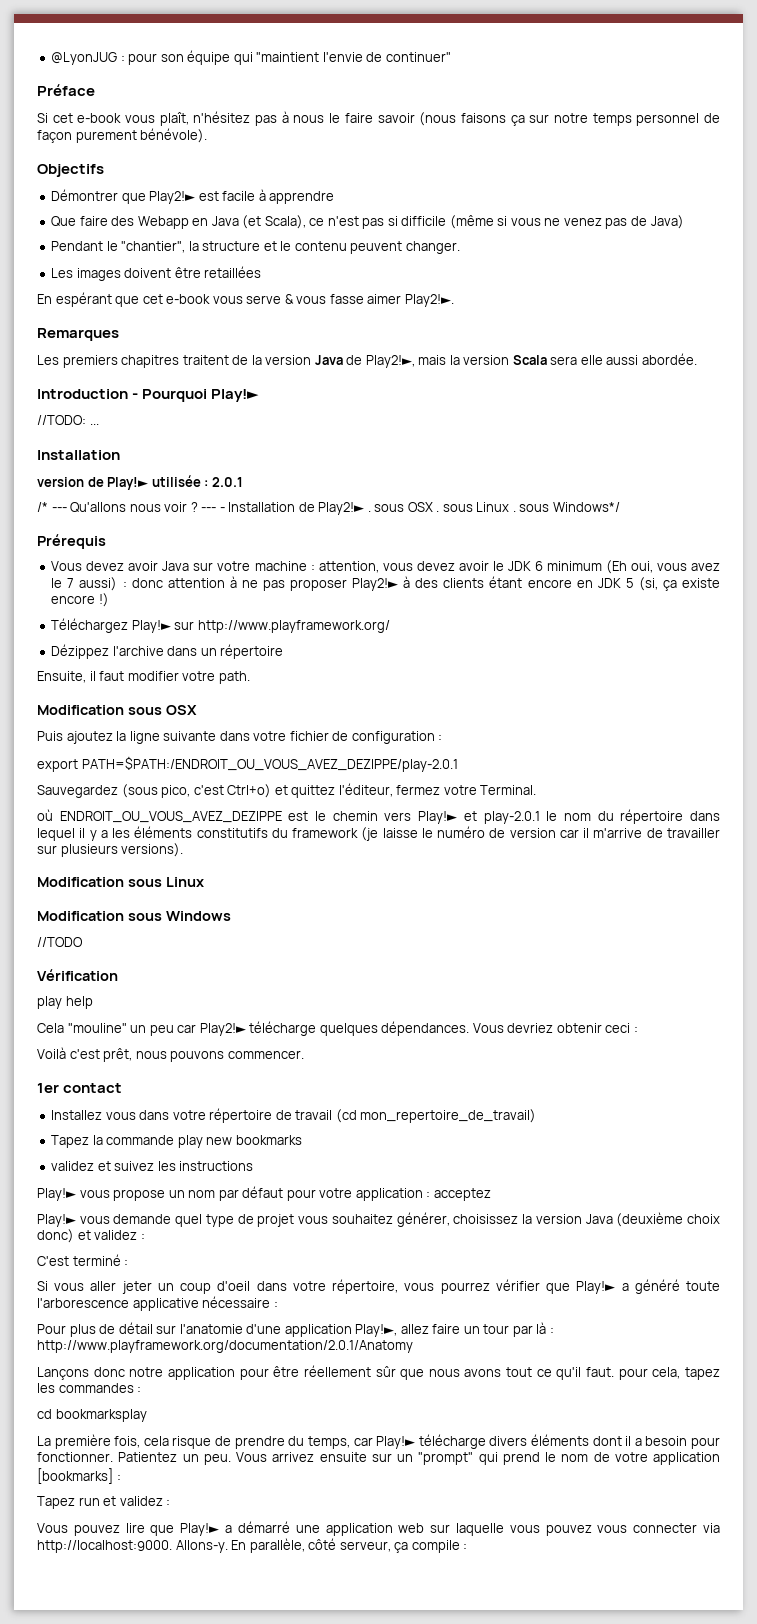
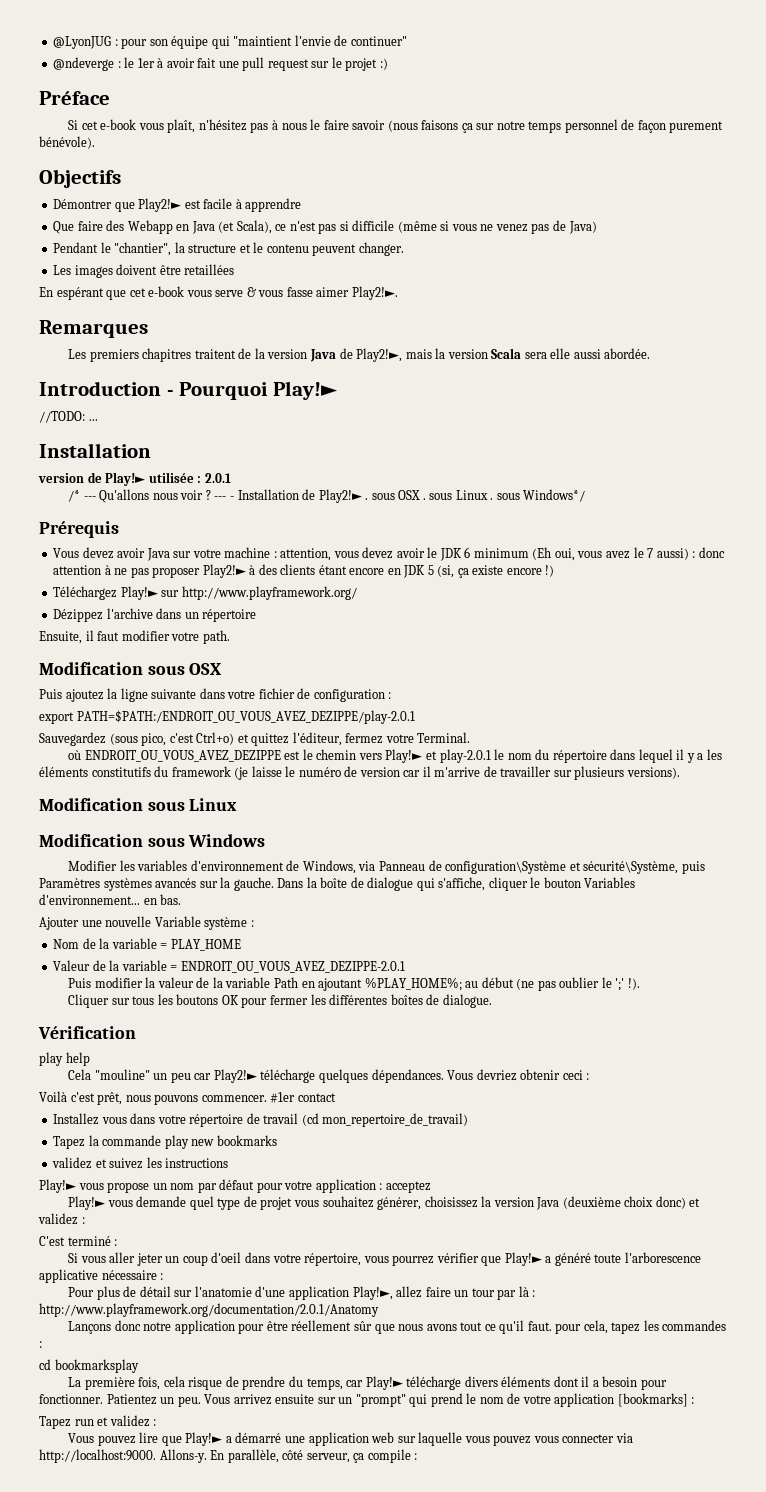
(451, 57) none -> [53,57,388,71] // @ndeverge : le 1er à avoir fait une pull request sur le projet :)
[37,937,83,947] //TODO -> [68,860,705,874] [39,877,636,891] [39,894,182,905] [39,916,254,930] [53,938,241,951] [53,960,405,973] [68,977,640,991] [68,994,492,1008] Modifier les variables d'environnement de Windows, via Panneau de configuration\Système et sécurité\Système, puis Paramètres systèmes avancés sur la gauche. Dans la boîte de dialogue qui s'affiche, cliquer le bouton Variables d'environnement... en bas. // Ajouter une nouvelle Variable système : // Nom de la variable = PLAY_HOME // Valeur de la variable = ENDROIT_OU_VOUS_AVEZ_DEZIPPE-2.0.1 // Puis modifier la valeur de la variable Path en ajoutant %PLAY_HOME%; au début (ne pas oublier le ';' !). // Cliquer sur tous les boutons OK pour fermer les différentes boîtes de dialogue.
[37,1083,59,1093] // 1er -> [270,1092,296,1103] #1er

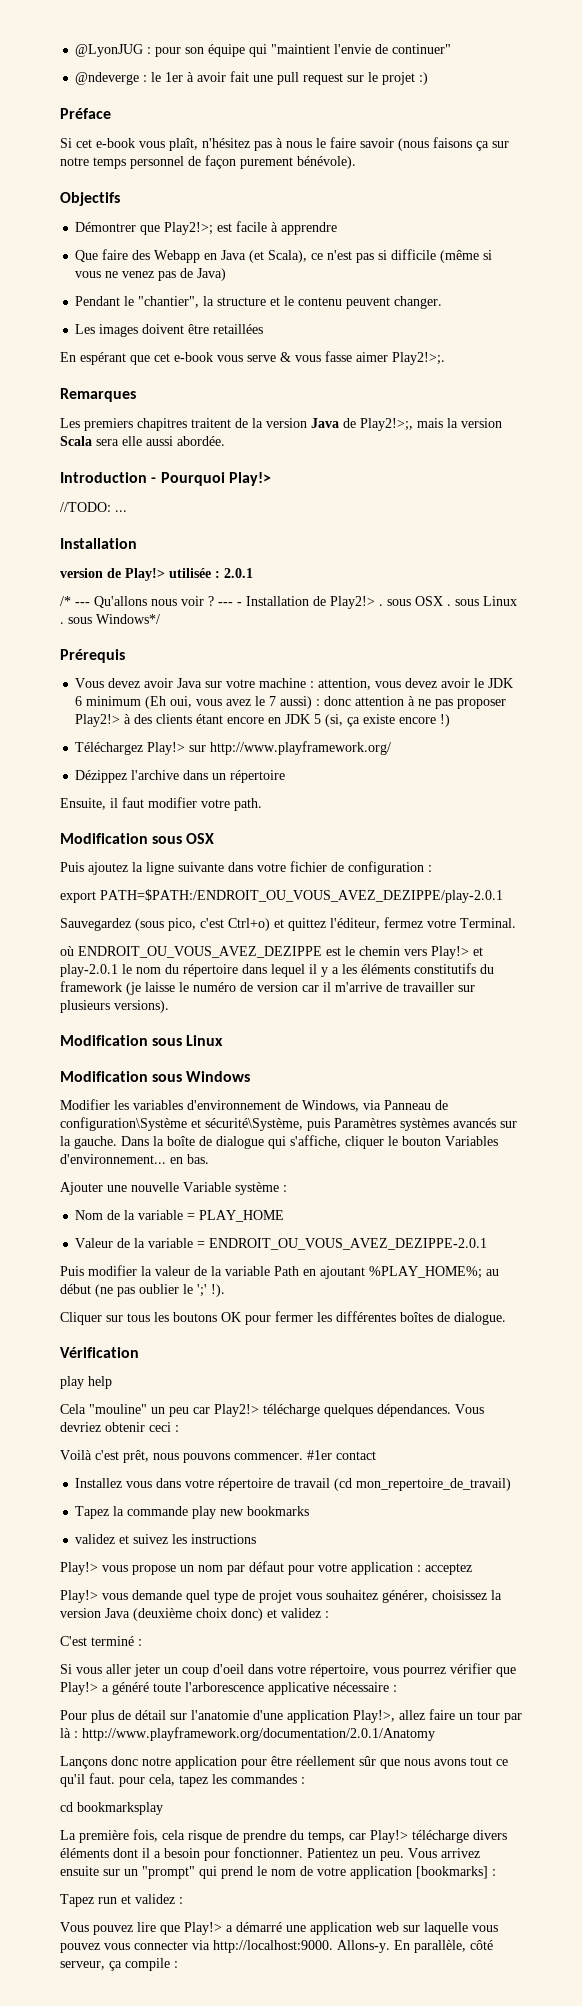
[138,198,182,212] Play2!► -> [164,222,214,235] Play2!>;
[351,286,398,300] Play2!►. -> [392,352,445,365] Play2!>;.
[356,348,403,362] Play2!►, -> [360,418,413,431] Play2!>;,
[272,381,338,400] Play!► -> [228,472,271,486] Play!>
[105,472,146,486] Play!► -> [125,568,165,581] Play!>
[318,489,362,503] Play2!► -> [330,596,375,609] Play2!>
[202,564,246,578] Play2!► -> [75,714,121,727] Play2!>
[120,586,158,600] Play!► -> [147,742,186,755] Play!>
[385,749,423,763] Play!► -> [431,946,469,959] Play!>
[213,1069,257,1083] Play2!► -> [214,1404,259,1417] Play2!>
[39,1179,76,1193] Play!► -> [60,1562,98,1575] Play!>
[68,1196,106,1210] Play!► -> [60,1590,98,1603] Play!>
[504,1252,542,1266] Play!► -> [60,1682,98,1695] Play!>
[352,1286,393,1300] Play!►, -> [353,1710,395,1723] Play!>,
[365,1376,403,1390] Play!► -> [370,1830,408,1843] Play!>
[185,1432,223,1446] Play!► -> [184,1922,222,1935] Play!>

